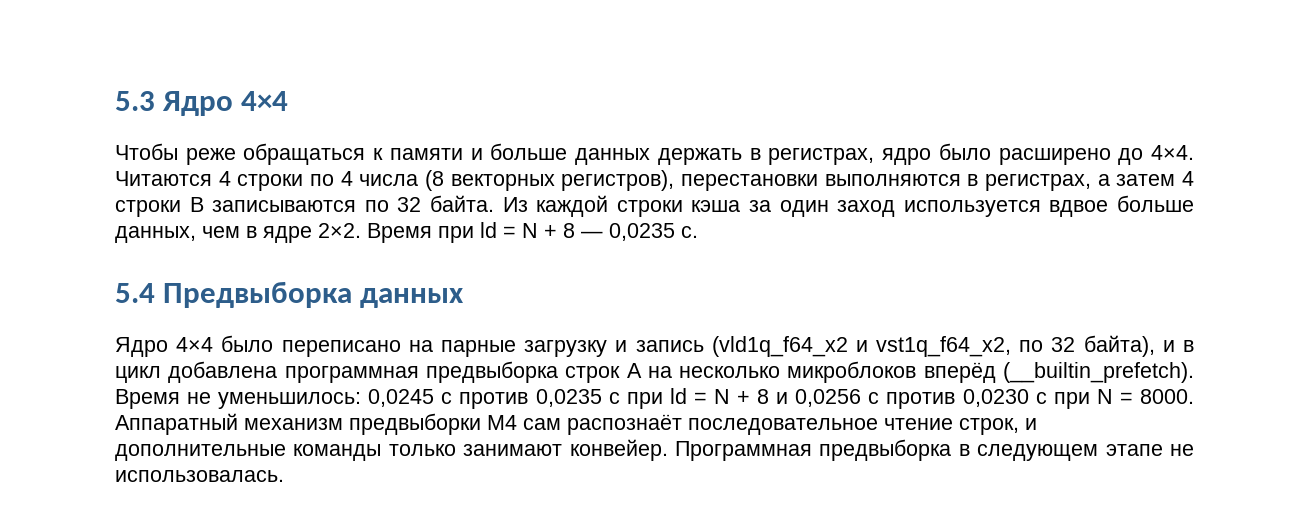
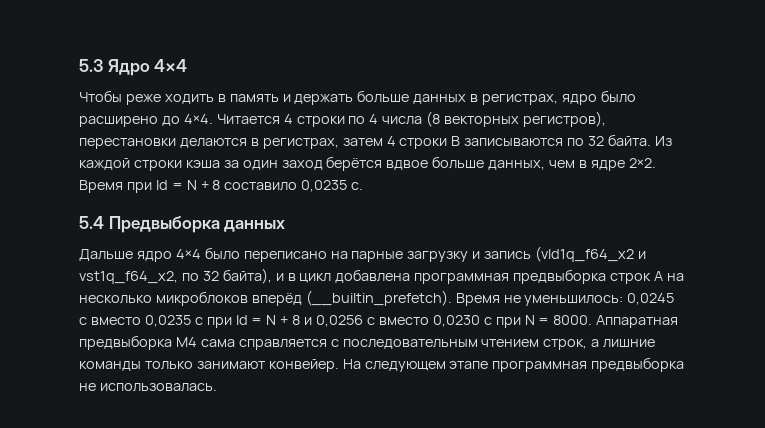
[243,143,483,165] обращаться к памяти и -> [164,94,354,105] ходить в память и держать
[657,148,742,165] держать -> (467, 99) none
[115,171,212,186] Читаются -> [216,114,280,124] Читается
[824,174,1110,191] выполняются в регистрах, а -> [179,138,339,149] делаются в регистрах,
[903,200,1041,217] используется -> [326,156,383,171] берётся
[581,231,603,238] — -> [224,182,298,191] составило
[115,337,168,357] Ядро -> [79,249,172,262] Дальше ядро
[459,392,529,409] против -> [90,317,141,325] вместо
[886,392,956,409] против -> [378,317,429,325] вместо
[115,413,1037,435] [115,439,1163,461] Аппаратный механизм предвыборки M4 сам распознаёт последовательное чтение строк, и дополнительные команды только занимают конвейер. Программная предвыборка в следующем этапе -> [596,315,679,328] [79,335,656,350] [79,357,685,372] Аппаратная предвыборка M4 сама справляется с последовательным чтением строк, а лишние команды только занимают конвейер. На следующем этапе программная предвыборка

